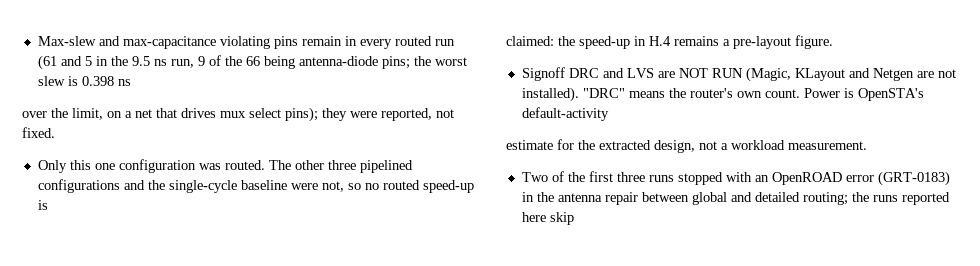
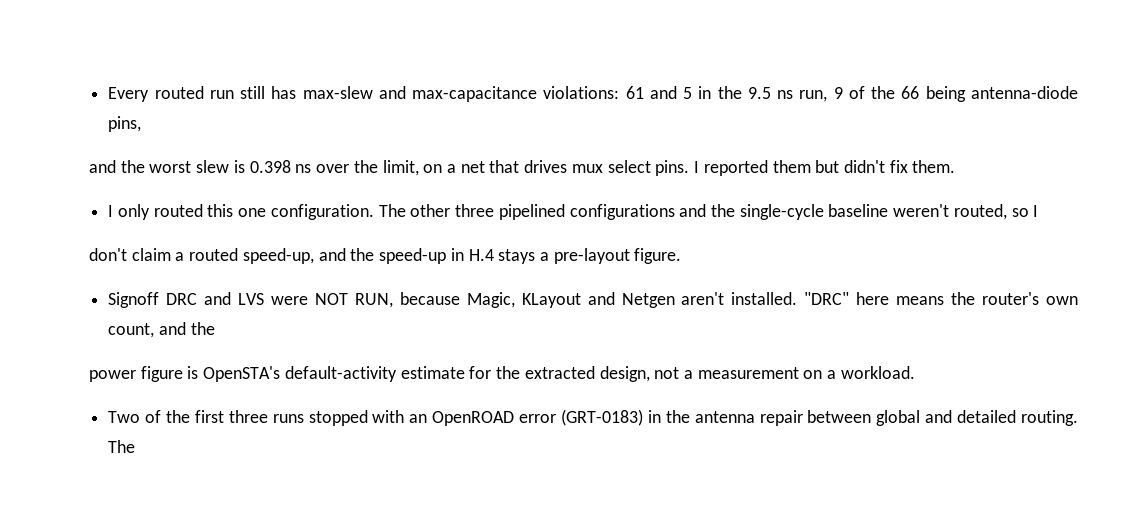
[37,36,455,49] [37,55,57,70] Max-slew and max-capacitance violating pins remain in every routed run (61 -> [108,86,644,102] Every routed run still has max-slew and max-capacitance violations: 61
[381,56,410,69] pins; -> [108,116,142,132] [89,160,116,173] pins, // and
(131, 82) // -> (312, 168) none
[285,107,454,122] [22,127,55,138] [37,159,265,173] pins); they were reported, not fixed. // Only this one configuration was routed. -> [655,160,956,176] [108,204,374,220] pins. I reported them but didn't fix them. // I only routed this one configuration.
[290,180,474,193] [37,200,48,210] [506,36,554,46] were not, so no routed speed-up is // claimed: -> [893,204,1039,220] [89,248,346,264] weren't routed, so I // don't claim a routed speed-up, and
[674,36,719,46] remains -> [498,249,536,264] stays
[657,67,956,82] [521,87,840,102] are NOT RUN (Magic, KLayout and Netgen are not installed). "DRC" means the router's own count. Power -> [270,292,1079,308] [108,322,215,338] [89,366,183,382] were NOT RUN, because Magic, KLayout and Netgen aren't installed. "DRC" here means the router's own count, and the // power figure
(609, 114) // -> (397, 374) none
[731,140,867,150] workload measurement. -> [697,366,915,379] measurement on a workload.
[802,192,950,205] [521,212,574,225] routing; the runs reported here skip -> [1021,410,1079,426] [108,440,136,453] routing. The

